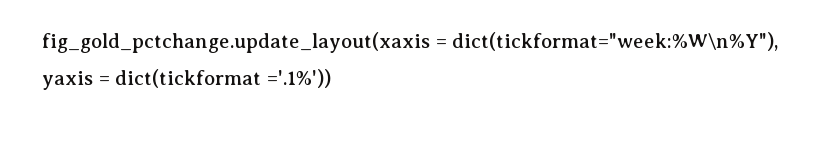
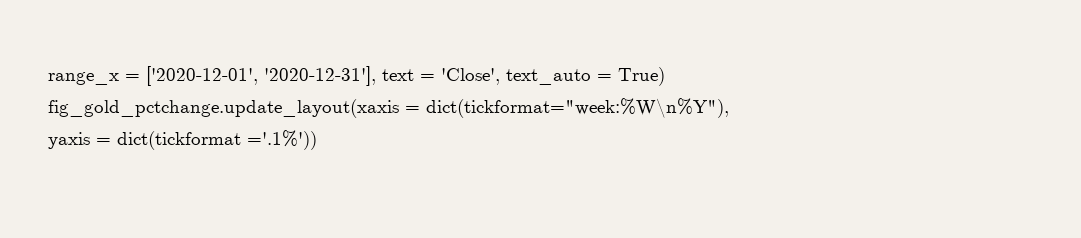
(42, 42) none -> [48,66,665,86] range_x = ['2020-12-01', '2020-12-31'], text = 'Close', text_auto = True) //

